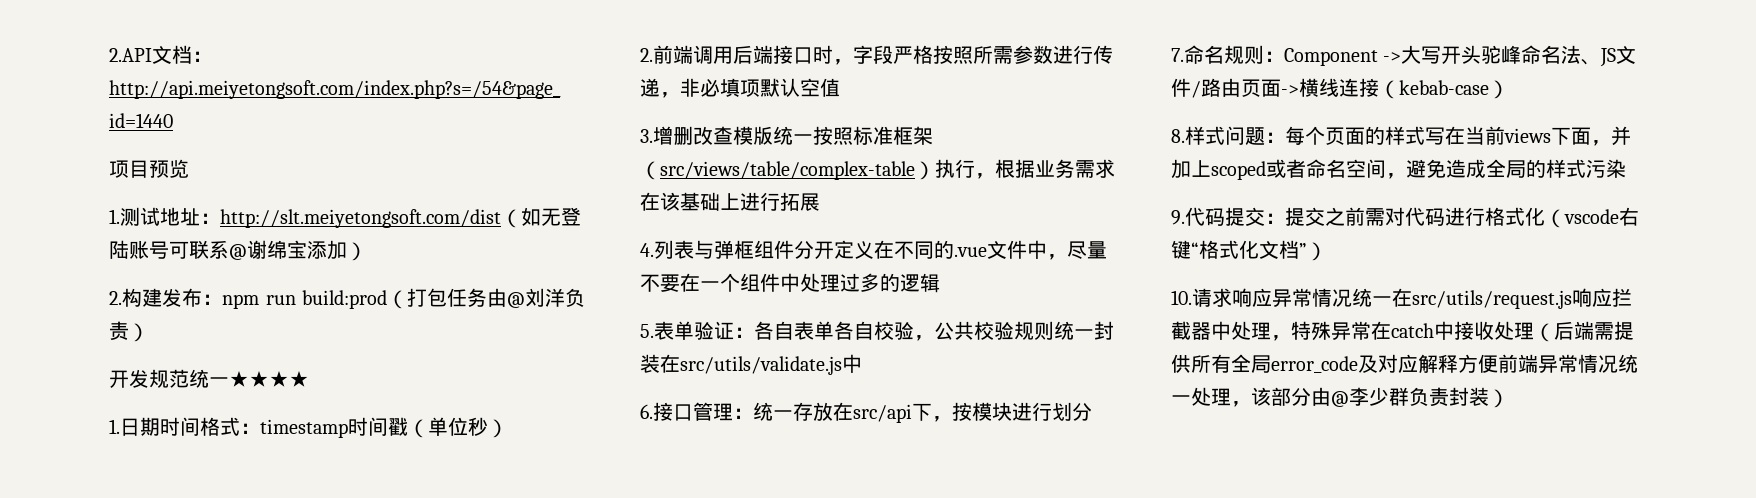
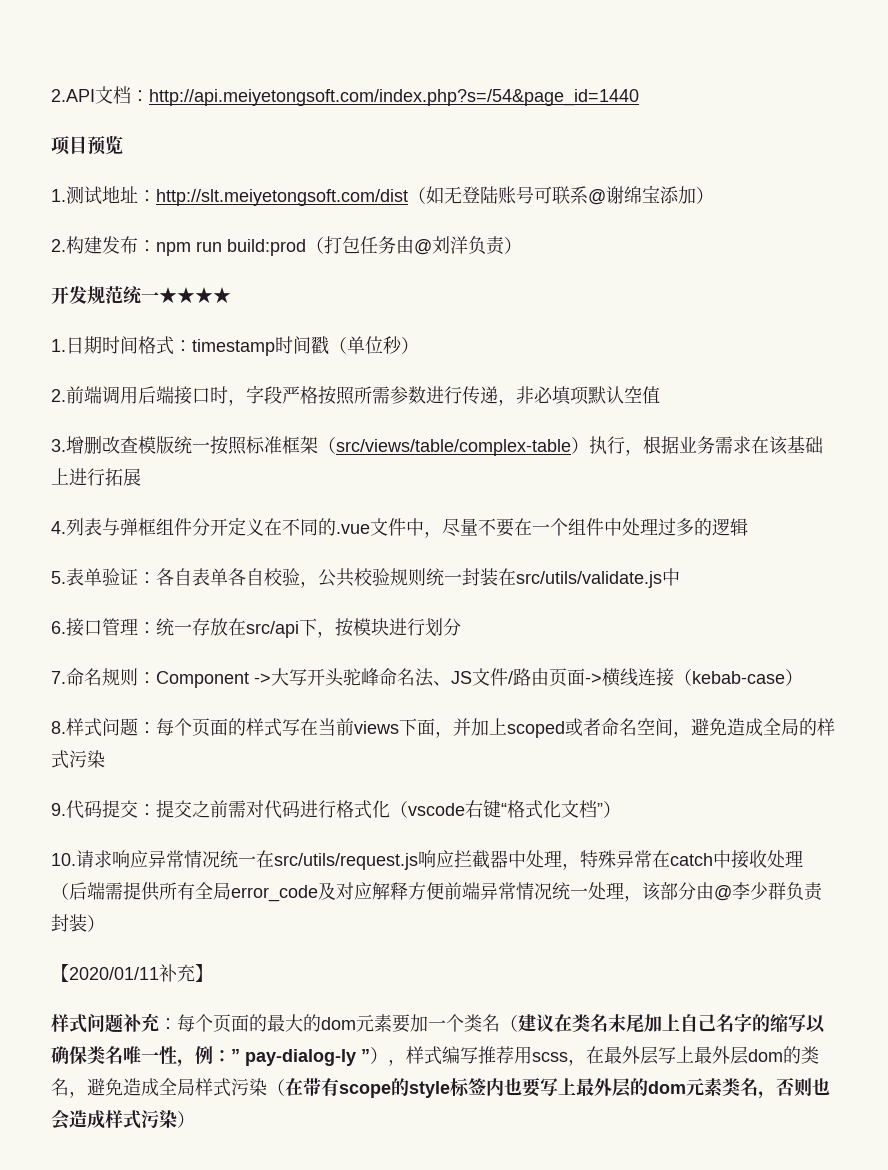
(1509, 398) none -> [51,964,213,982] [51,1013,826,1033] [51,1046,819,1067] [51,1077,830,1099] [51,1109,195,1130] // 【2020/01/11补充】 // 样式问题补充：每个页面的最大的dom元素要加一个类名（建议在类名末尾加上自己名字的缩写以确保类名唯一性，例：” pay-dialog-ly ”），样式编写推荐用scss，在最外层写上最外层dom的类名，避免造成全局样式污染（在带有scope的style标签内也要写上最外层的dom元素类名，否则也会造成样式污染）

